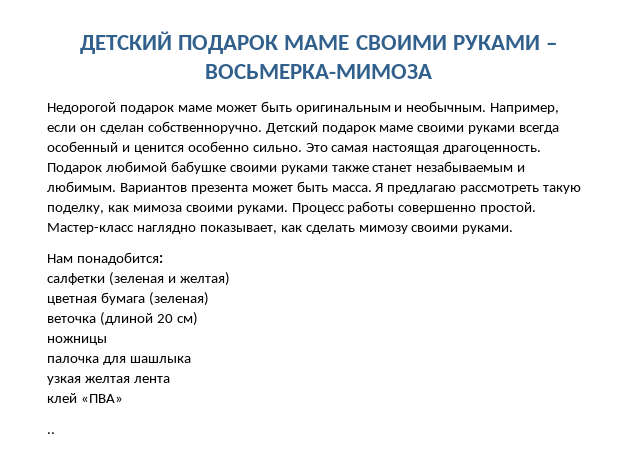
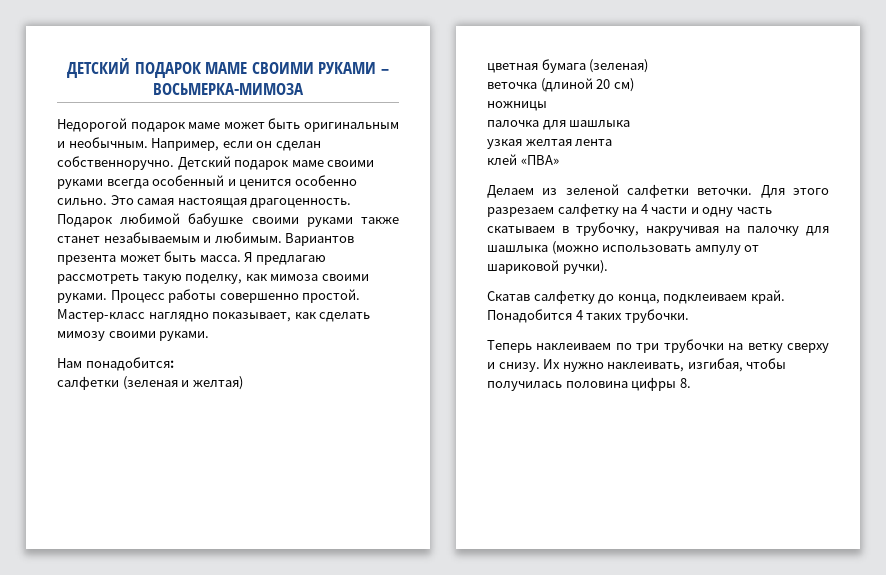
[47,432,55,434] .. -> [487,184,829,198] [487,203,772,217] [487,222,829,236] [487,241,760,255] [487,260,608,274] [487,290,785,304] [487,309,689,323] [487,339,829,353] [487,358,787,372] [487,377,691,391] Делаем из зеленой салфетки веточки. Для этого разрезаем салфетку на 4 части и одну часть скатываем в трубочку, накручивая на палочку для шашлыка (можно использовать ампулу от шариковой ручки). // Скатав салфетку до конца, подклеиваем край. Понадобится 4 таких трубочки. // Теперь наклеиваем по три трубочки на ветку сверху и снизу. Их нужно наклеивать, изгибая, чтобы получилась половина цифры 8.

